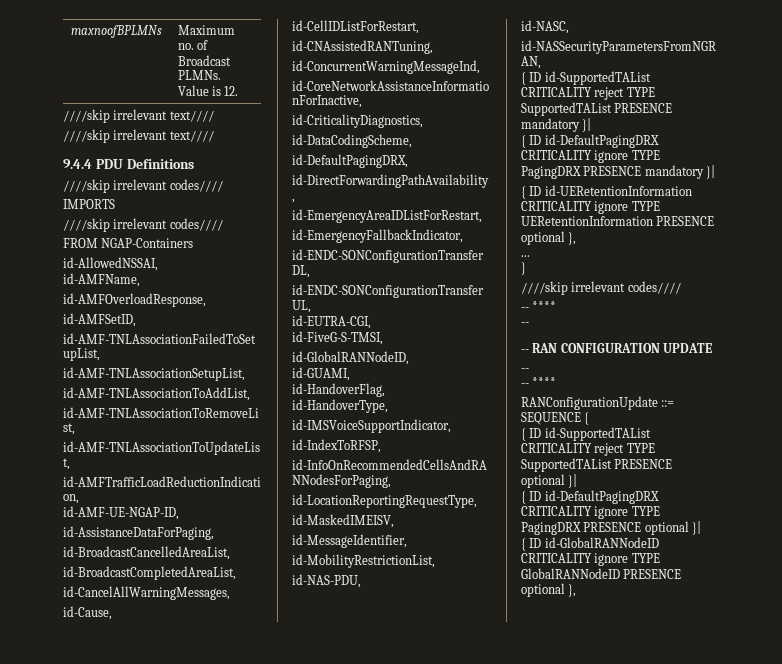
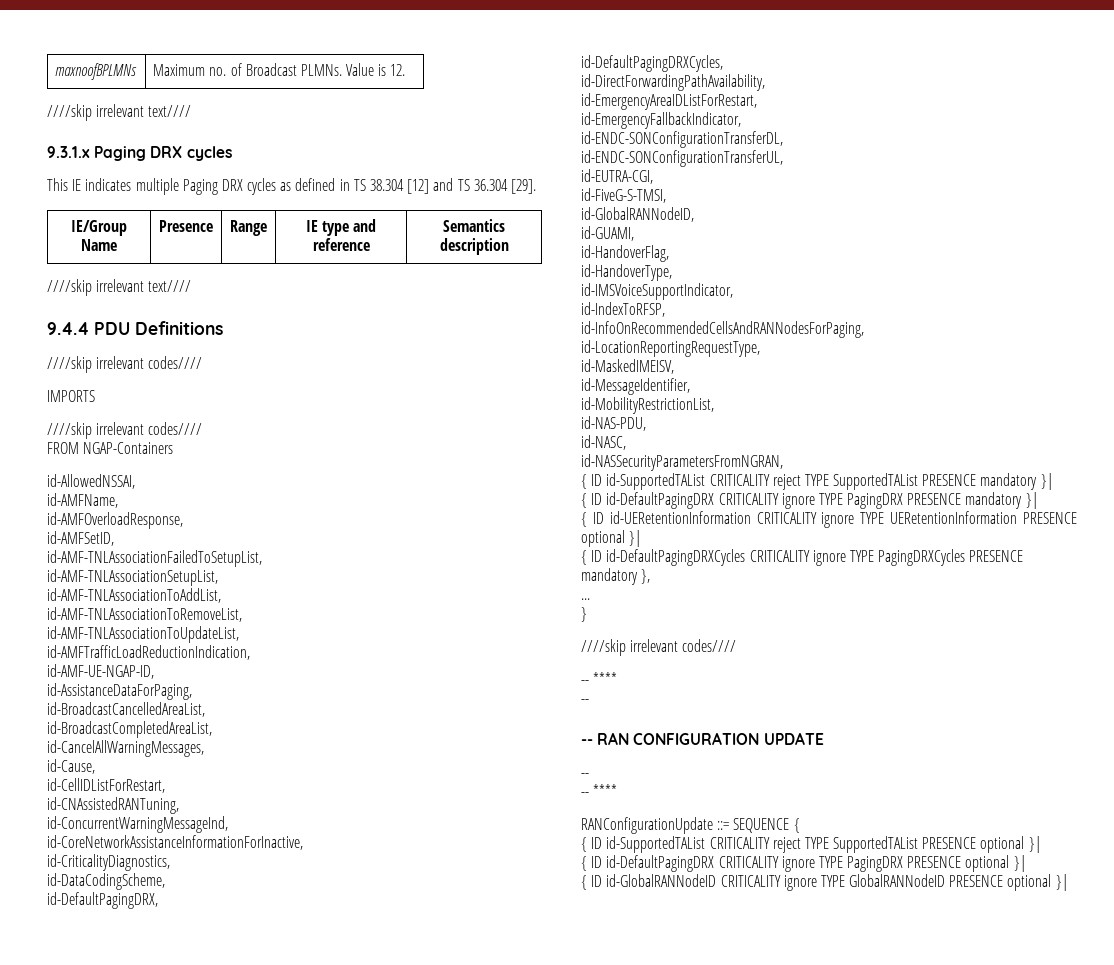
(214, 116) none -> [47,146,232,161] [47,178,536,195] [71,220,127,236] [81,239,117,251] [159,220,213,232] [230,220,267,236] [305,219,377,236] [312,238,370,251] [443,219,505,232] [439,238,509,255] // 9.3.1.x Paging DRX cycles // This IE indicates multiple Paging DRX cycles as defined in TS 38.304 [12] and TS 36.304 [29]. // IE/Group Name | Presence | Range | IE type and reference | Semantics description
(408, 161) none -> [581,55,723,72] // id-DefaultPagingDRXCycles,
(565, 238) none -> [629,530,642,547] [581,549,1024,566] [581,568,638,585] }| // { ID id-DefaultPagingDRXCycles CRITICALITY ignore TYPE PagingDRXCycles PRESENCE mandatory
[568,584,577,597] }, -> [1055,874,1068,891] }|

